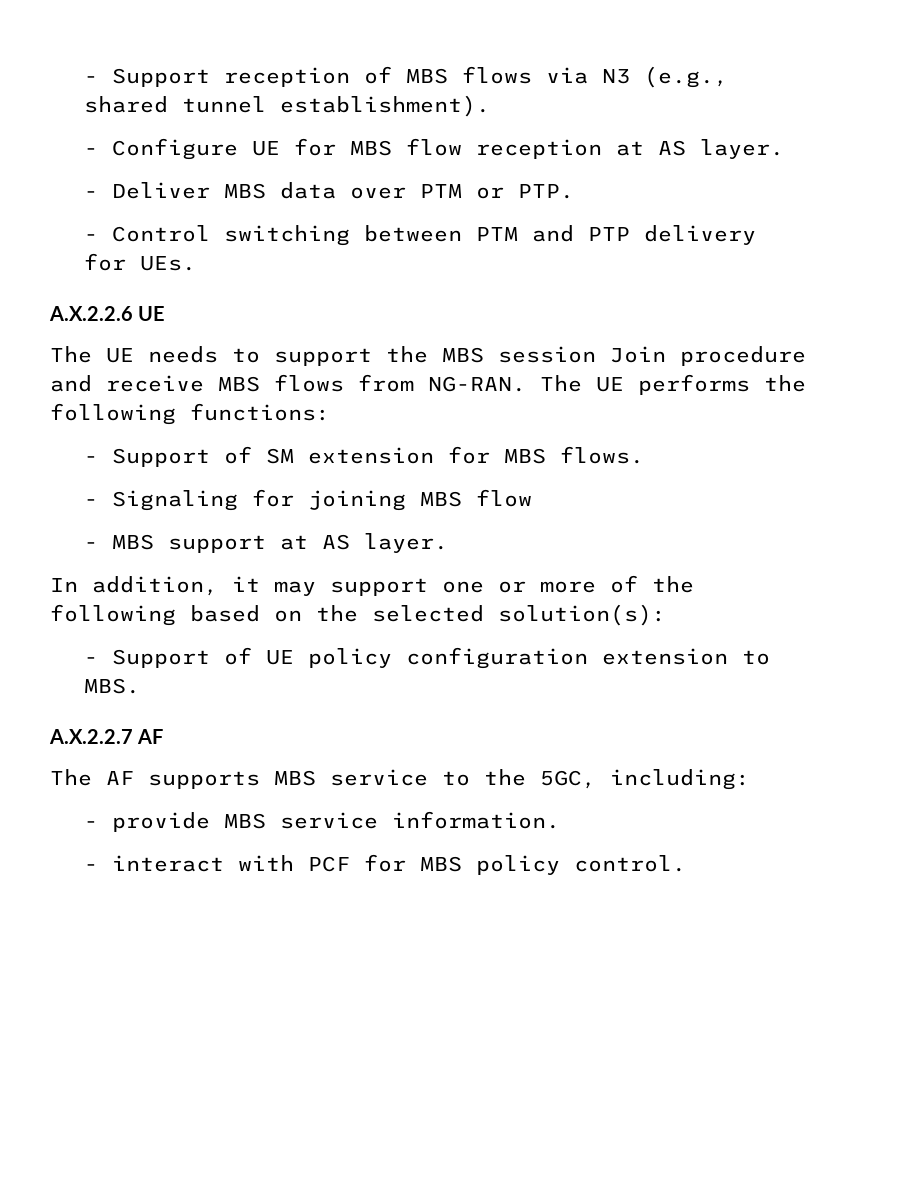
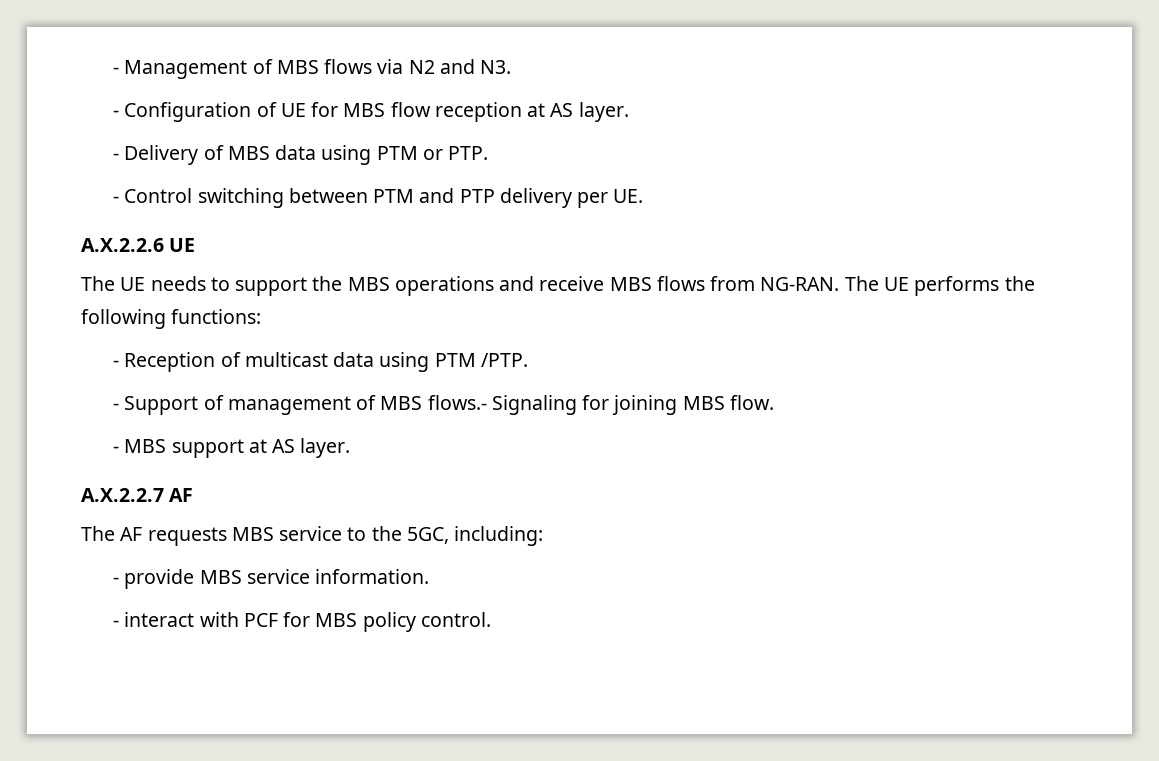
[83,67,350,87] - Support reception -> [113,60,248,79] - Management
[601,66,728,88] [83,95,490,117] [83,138,238,160] N3 (e.g., shared tunnel establishment). // - Configure -> [408,59,512,74] [113,102,277,122] N2 and N3. // - Configuration of
[111,182,210,199] Deliver -> [124,145,224,165] Delivery of
[349,187,406,199] over -> [321,145,372,165] using
[83,253,196,271] for UEs. -> [577,189,644,208] per UE.
[498,346,806,366] session Join procedure -> [394,276,494,296] operations
[111,446,644,467] [83,499,98,506] Support of SM extension for MBS flows. // - -> [124,352,528,372] [113,395,487,415] Reception of multicast data using PTM /PTP. // - Support of management of MBS flows.-
[475,489,532,507] flow -> [729,395,774,410] flow.
[50,575,694,596] [50,604,666,626] [83,647,770,669] [83,678,140,694] // In addition, it may support one or more of the following based on the selected solution(s): // - Support of UE policy configuration extension to MBS. -> (351, 448) none
[148,771,260,789] supports -> [147,527,227,546] requests

